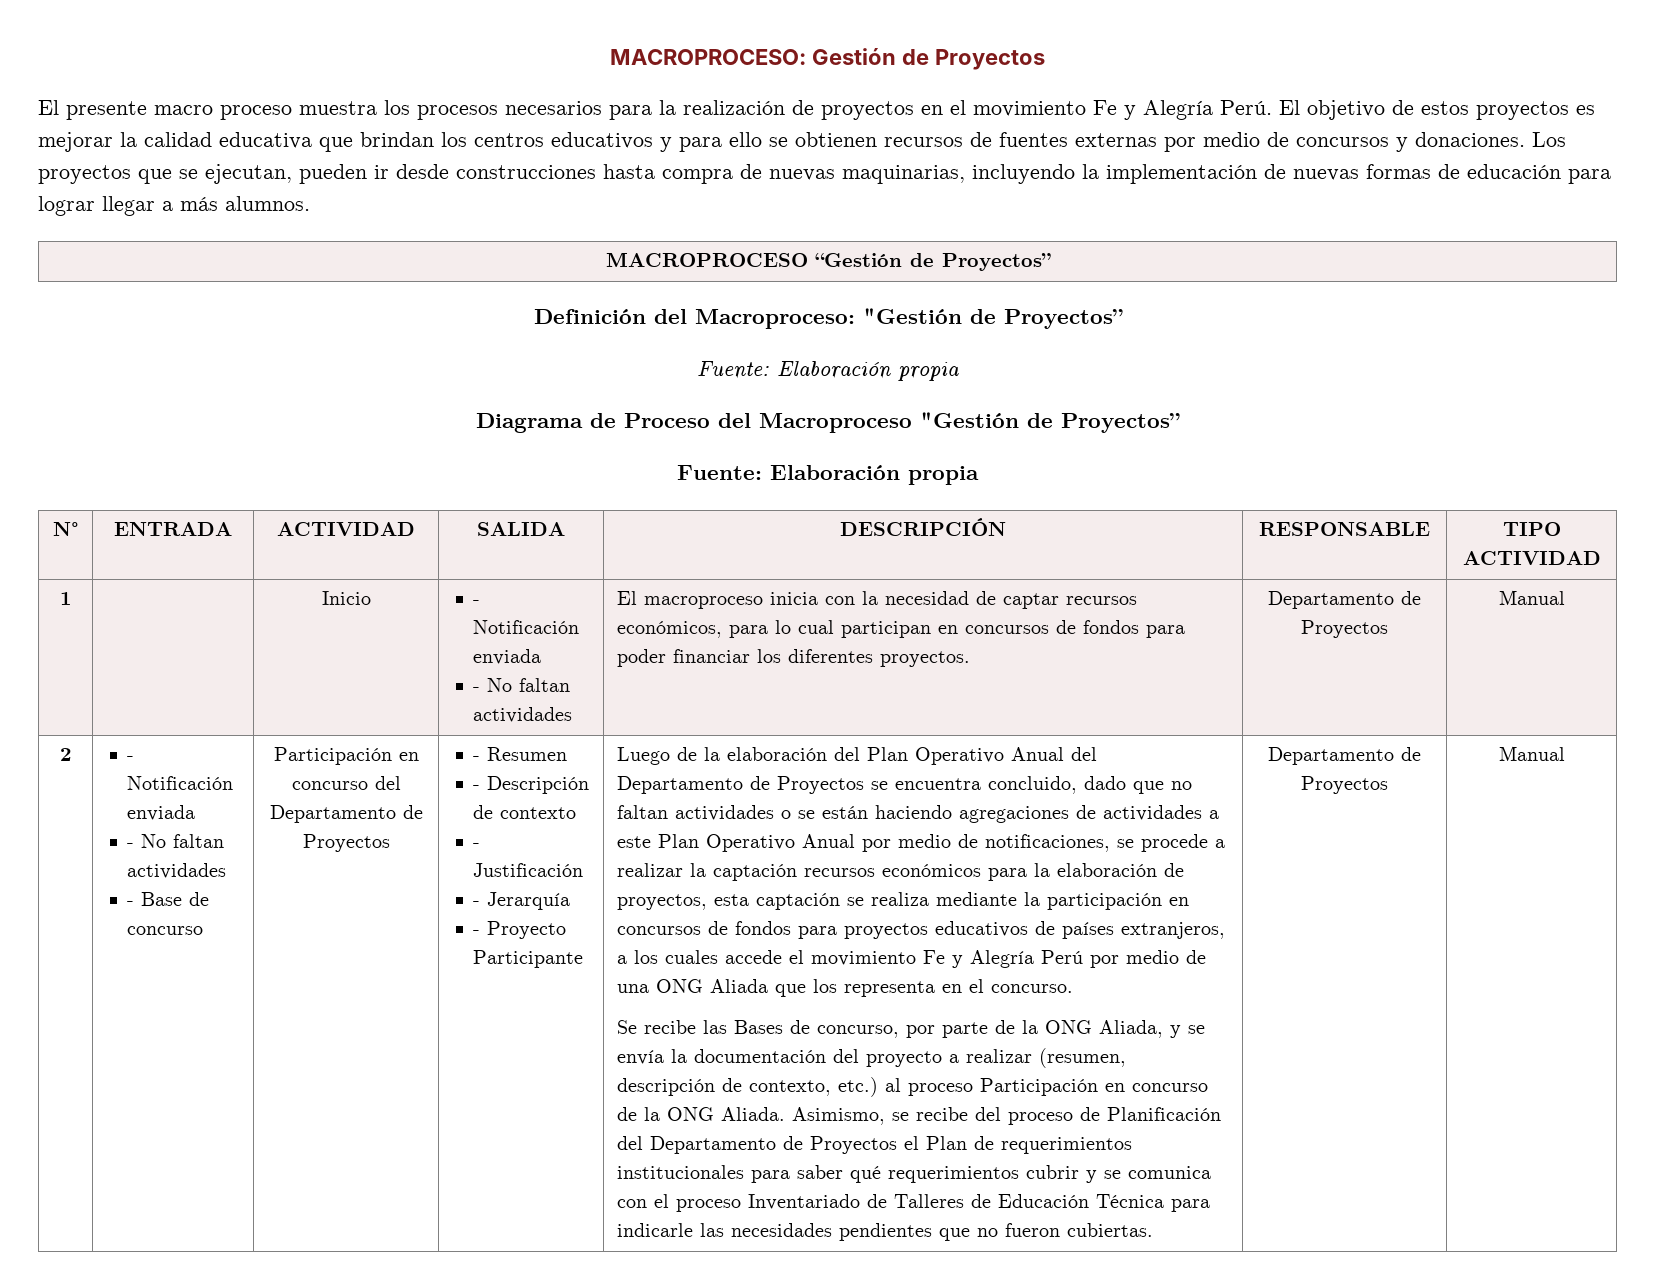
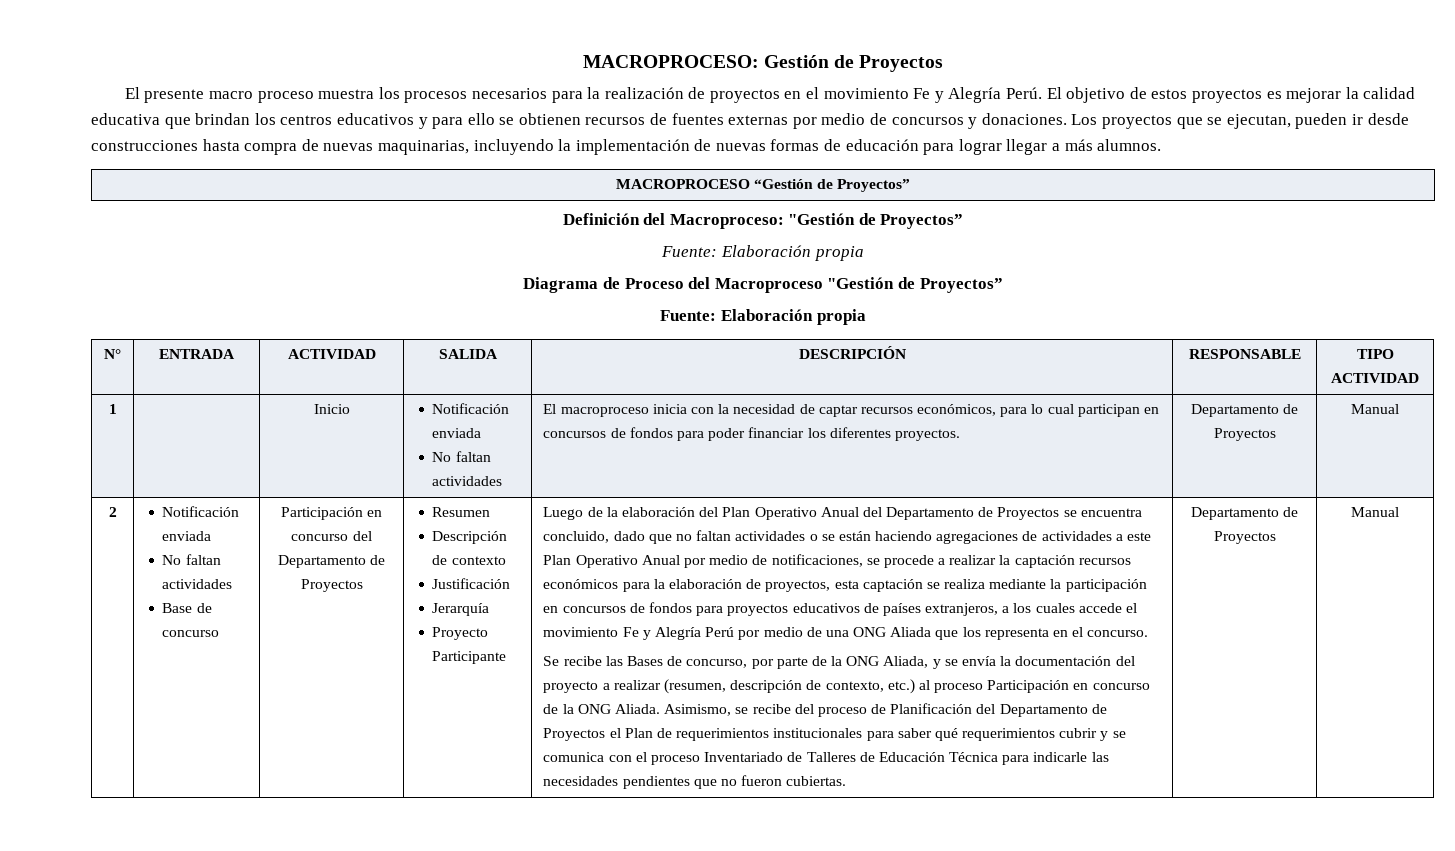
[473,600,481,605] [473,620,580,634] [473,649,542,665] [473,687,481,692] - Notificación enviada // - -> [432,403,510,414] [432,428,482,438] Notificación enviada //
[127,756,135,761] [127,776,234,790] [127,805,196,821] [127,843,135,848] - Notificación enviada // - -> [162,506,240,517] [162,531,212,541] Notificación enviada //
[127,901,135,906] - -> (233, 584) none
[473,756,481,761] - -> (363, 585) none
[473,785,481,790] - -> (491, 512) none
[473,843,481,848] - -> (506, 560) none
[473,901,481,906] - -> (511, 583) none
[473,930,481,935] - -> (490, 609) none

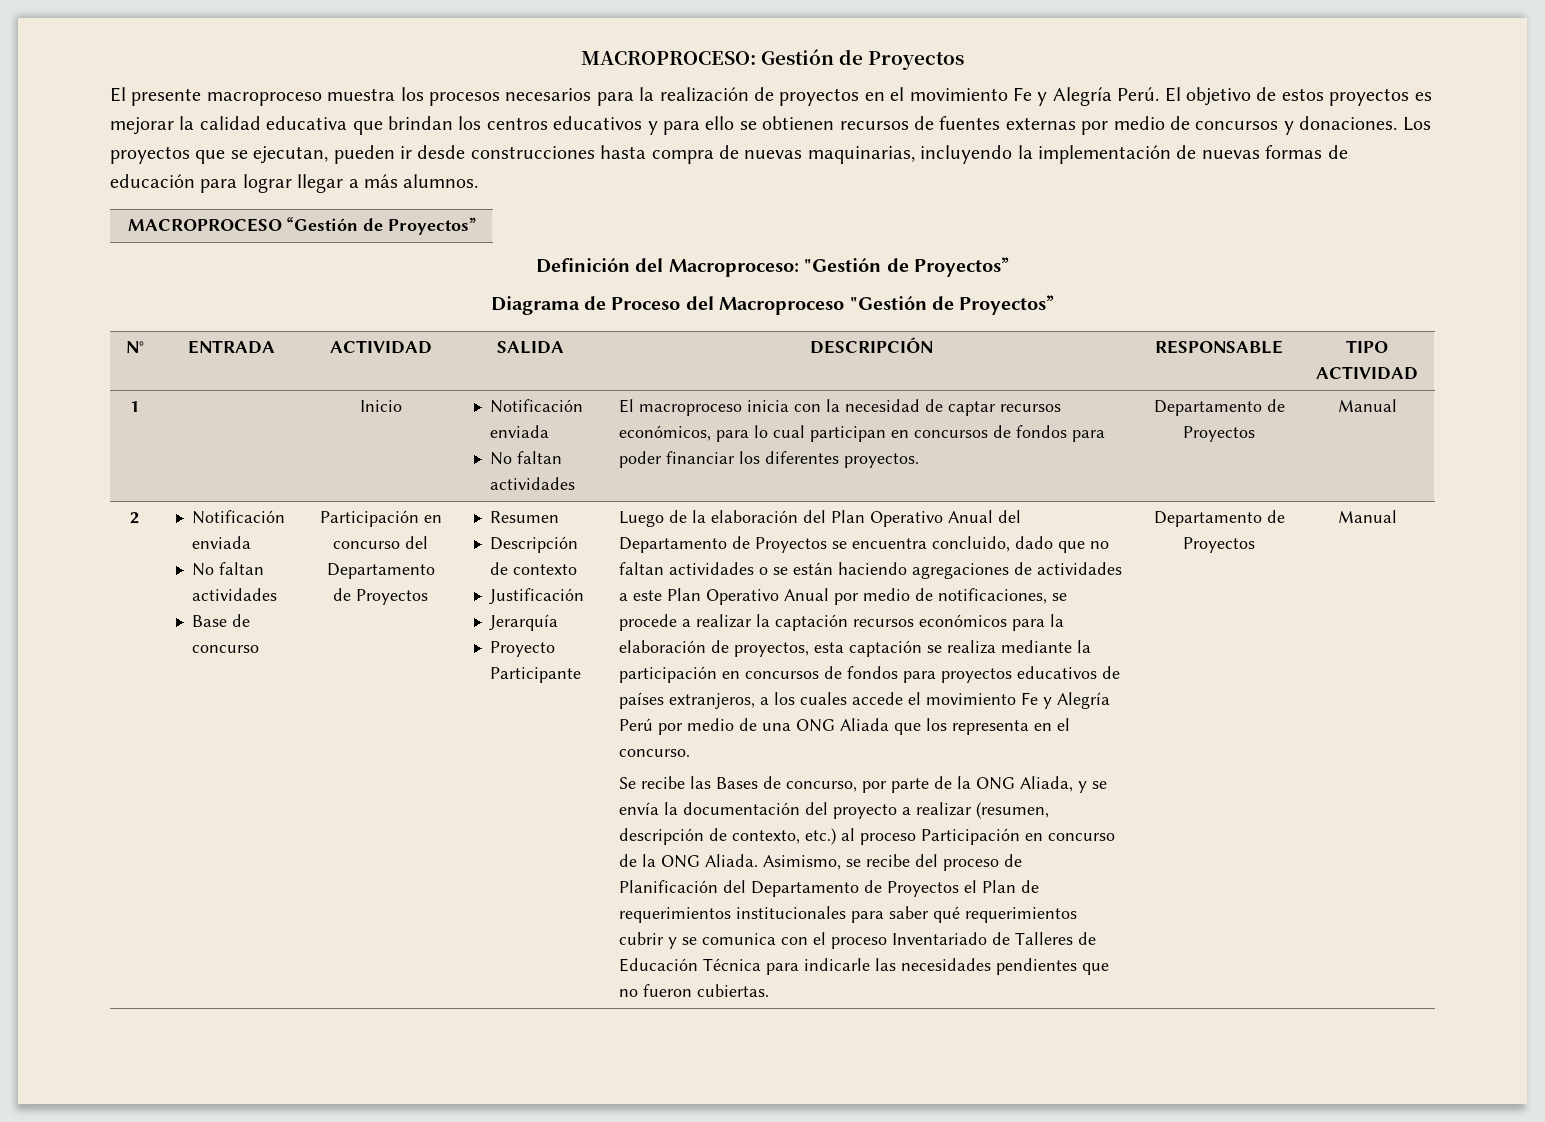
[208,91,314,103] macro proceso -> [206,92,322,106] macroproceso
[661,245,864,261] // Fuente: Elaboración propia -> (1009, 267) none
[660,309,866,325] // Fuente: Elaboración propia -> (1055, 305) none

